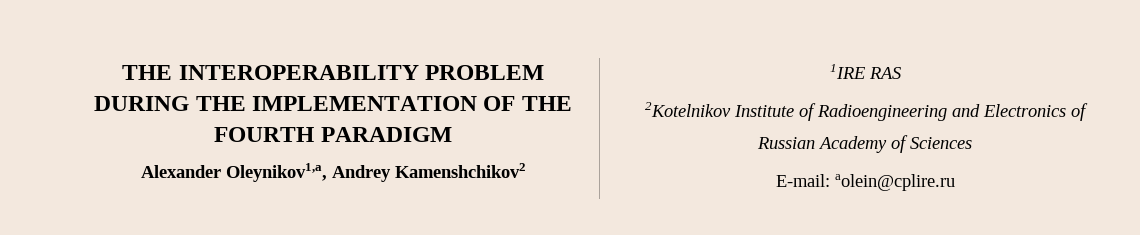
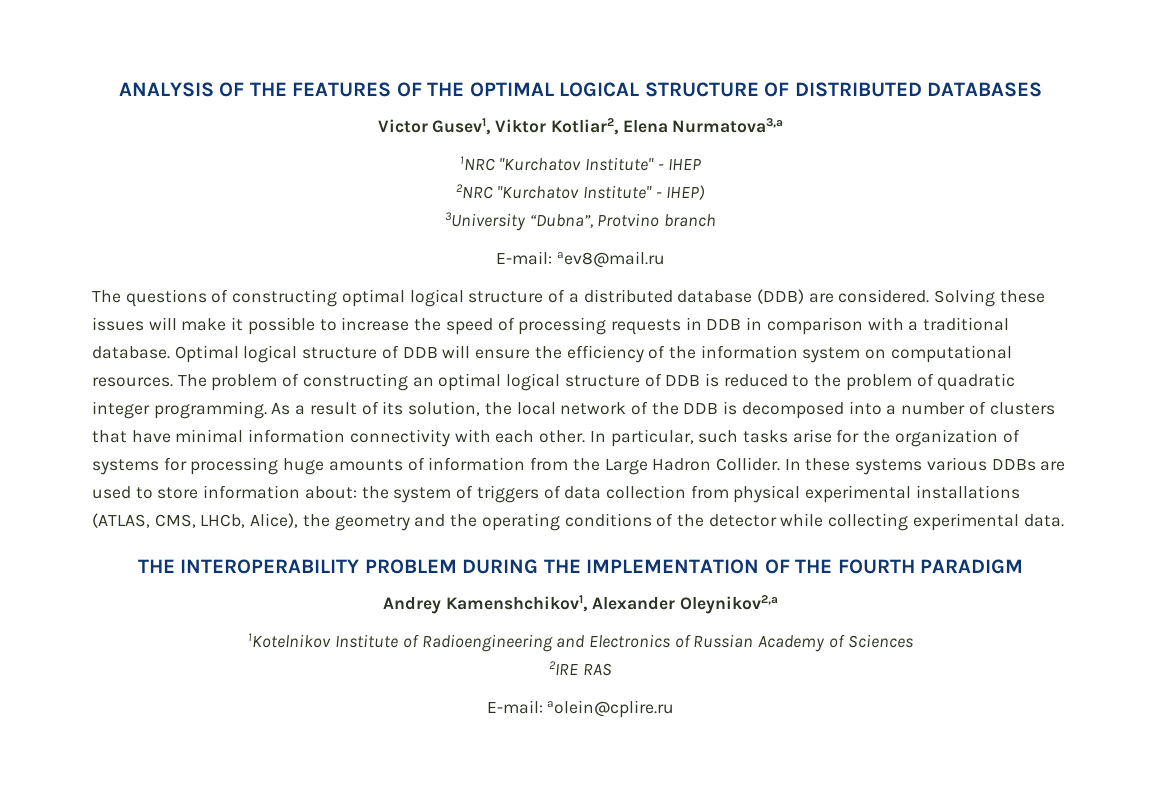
(122, 72) none -> [118,82,1043,97] [377,118,784,135] [459,156,702,171] [455,184,706,200] [444,212,717,231] [496,251,665,268] [92,289,1045,307] [92,317,1010,335] [92,345,1012,363] [92,373,1016,391] [92,401,1055,419] [92,429,1020,447] [92,457,1066,475] [92,485,1020,503] [92,513,1064,531] ANALYSIS OF THE FEATURES OF THE OPTIMAL LOGICAL STRUCTURE OF DISTRIBUTED DATABASES // Victor Gusev1, Viktor Kotliar2, Elena Nurmatova3,a // 1NRC "Kurchatov Institute" - IHEP // 2NRC "Kurchatov Institute" - IHEP) // 3University “Dubna”, Protvino branch // E-mail: aev8@mail.ru // The questions of constructing optimal logical structure of a distributed database (DDB) are considered. Solving these issues will make it possible to increase the speed of processing requests in DDB in comparison with a traditional database. Optimal logical structure of DDB will ensure the efficiency of the information system on computational resources. The problem of constructing an optimal logical structure of DDB is reduced to the problem of quadratic integer programming. As a result of its solution, the local network of the DDB is decomposed into a number of clusters that have minimal information connectivity with each other. In particular, such tasks arise for the organization of systems for processing huge amounts of information from the Large Hadron Collider. In these systems various DDBs are used to store information about: the system of triggers of data collection from physical experimental installations (ATLAS, CMS, LHCb, Alice), the geometry and the operating conditions of the detector while collecting experimental data. //
[140,163,526,182] [829,64,901,79] [645,102,731,117] Alexander Oleynikov1,a, Andrey Kamenshchikov2 // 1IRE RAS // 2Kotelnikov -> [383,595,778,614] [248,633,332,648] Andrey Kamenshchikov1, Alexander Oleynikov2,a // 1Kotelnikov
(972, 143) none -> [549,661,612,676] // 2IRE RAS

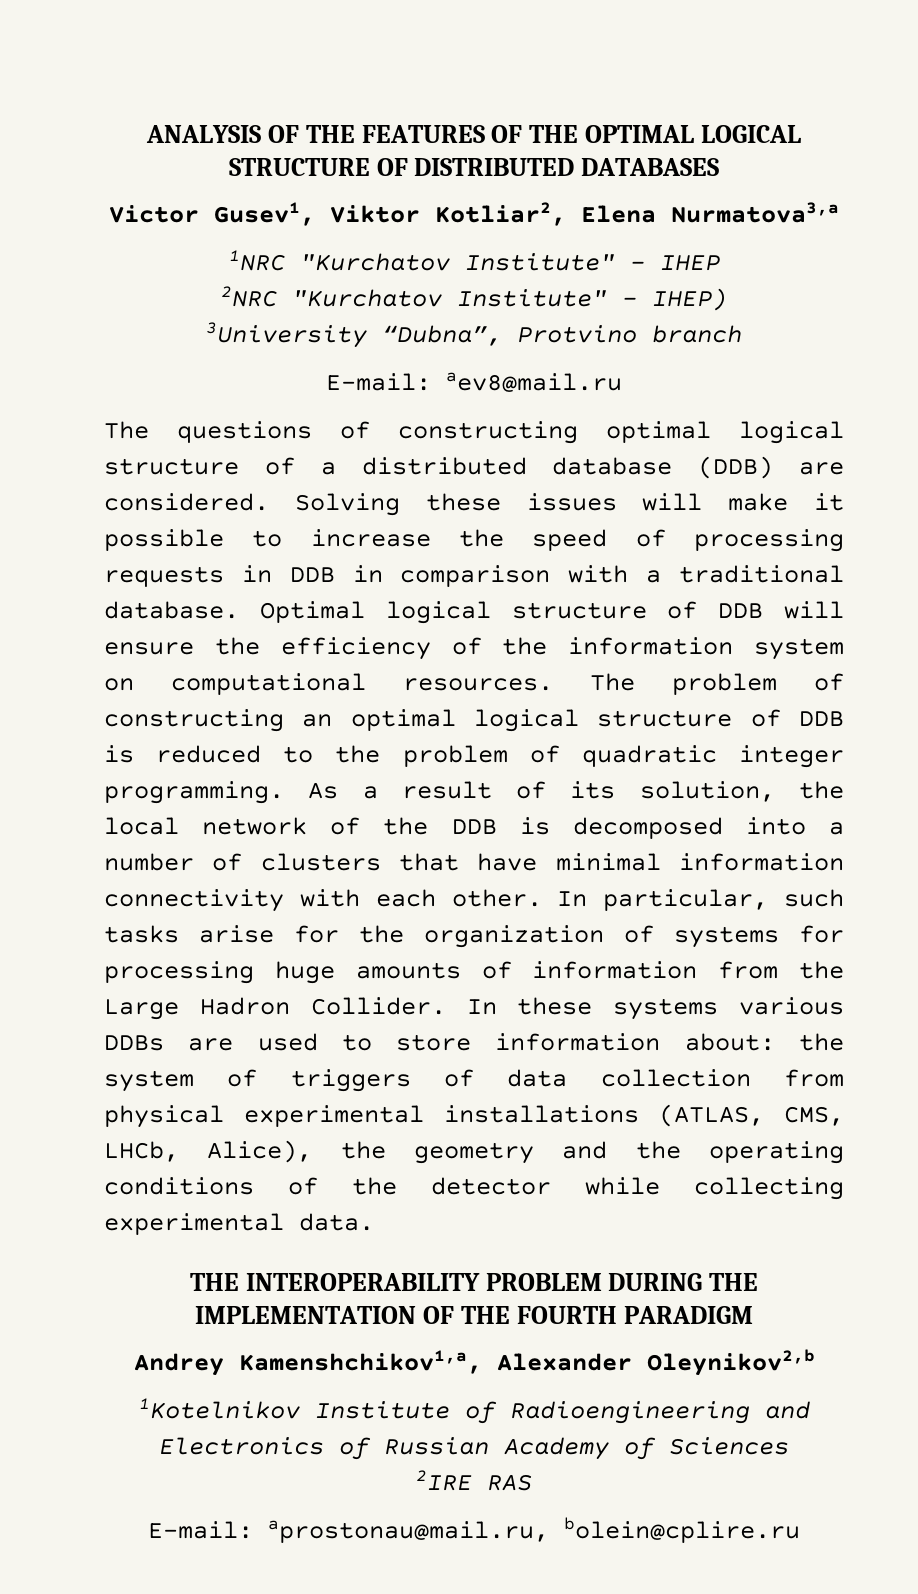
[446,595,778,614] Kamenshchikov1, Alexander Oleynikov2,a -> [238,1349,815,1376] Kamenshchikov1,a, Alexander Oleynikov2,b
[547,700,675,718] aolein@cplire.ru -> [268,1517,800,1543] aprostonau@mail.ru, bolein@cplire.ru

